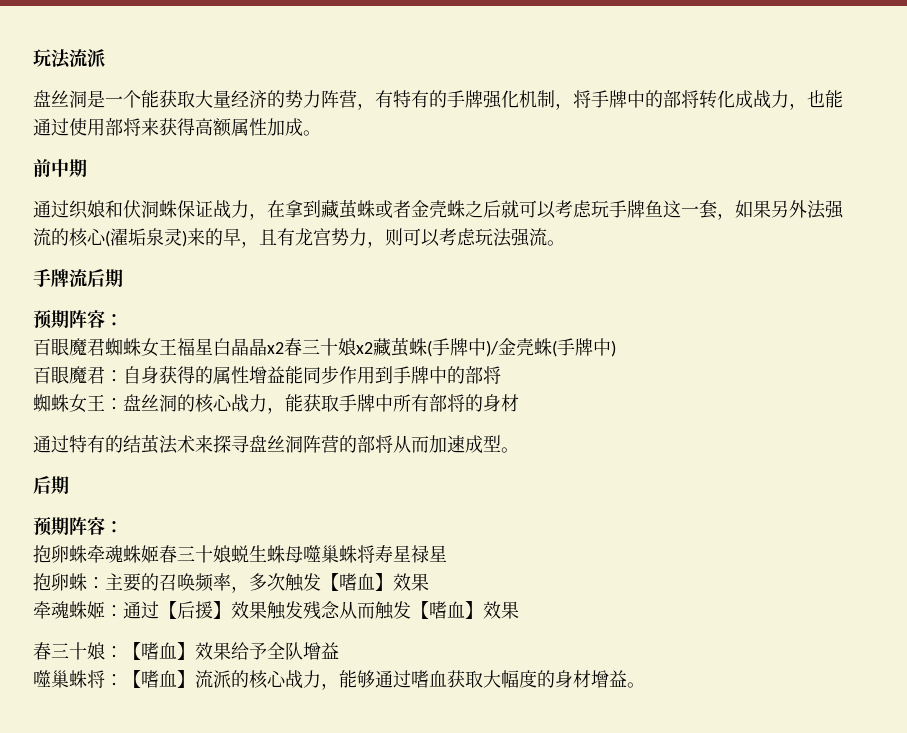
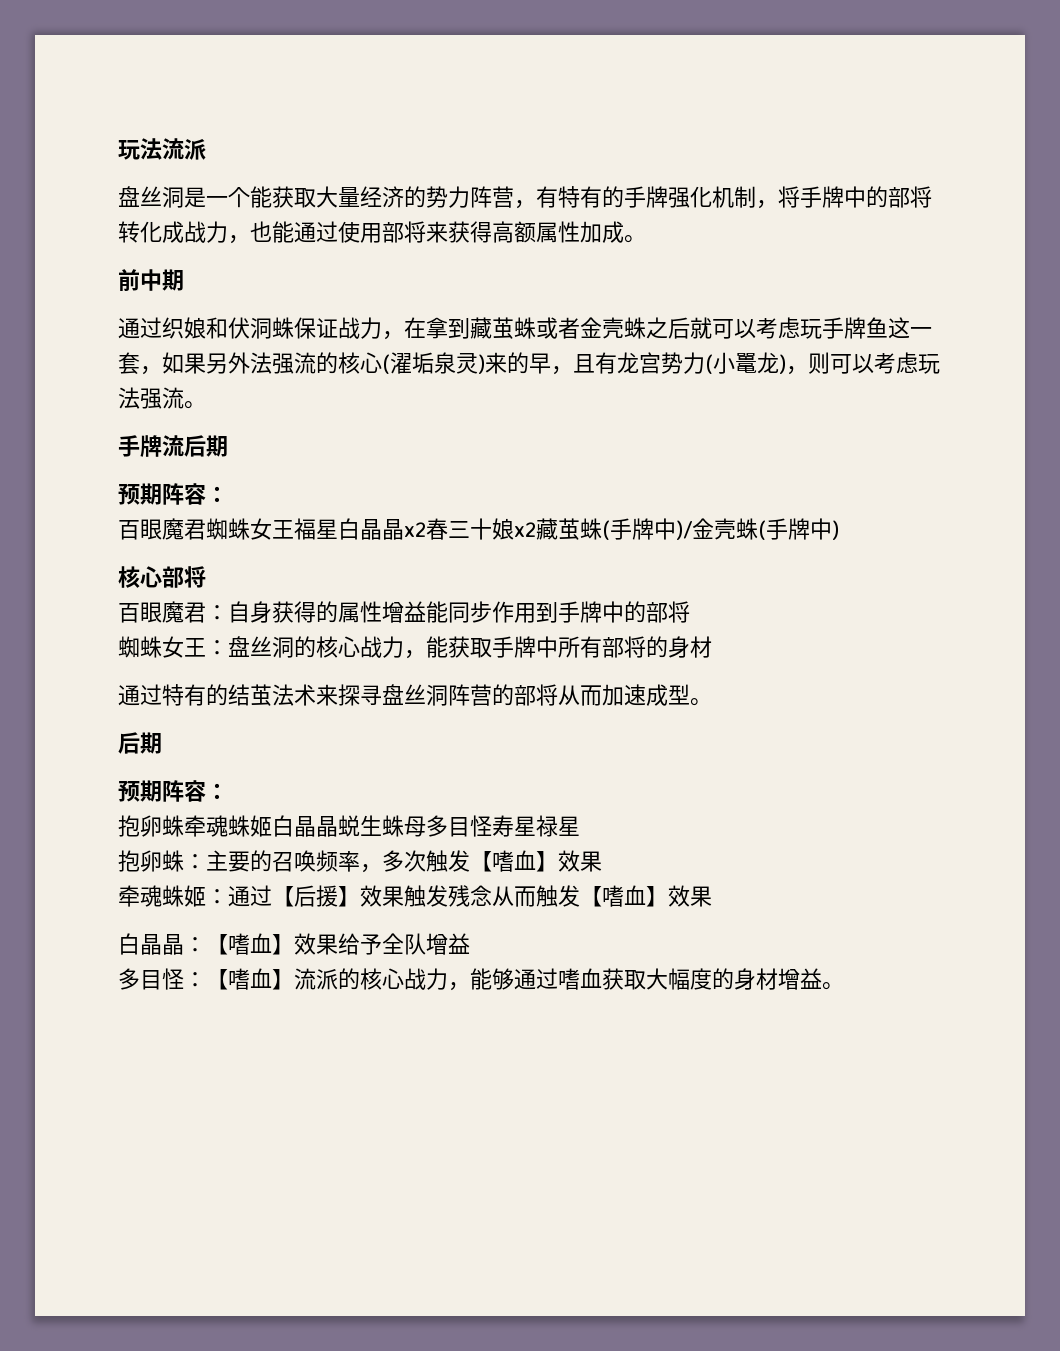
(367, 237) none -> [705,352,786,374] (小鼍龙)
(616, 348) none -> [118,566,206,588] // 核心部将
[159,545,375,563] 春三十娘蜕生蛛母噬巢蛛将 -> [272,815,492,837] 白晶晶蜕生蛛母多目怪
[33,642,105,660] 春三十娘 -> [118,933,184,955] 白晶晶
[33,670,105,688] 噬巢蛛将 -> [118,968,184,990] 多目怪

